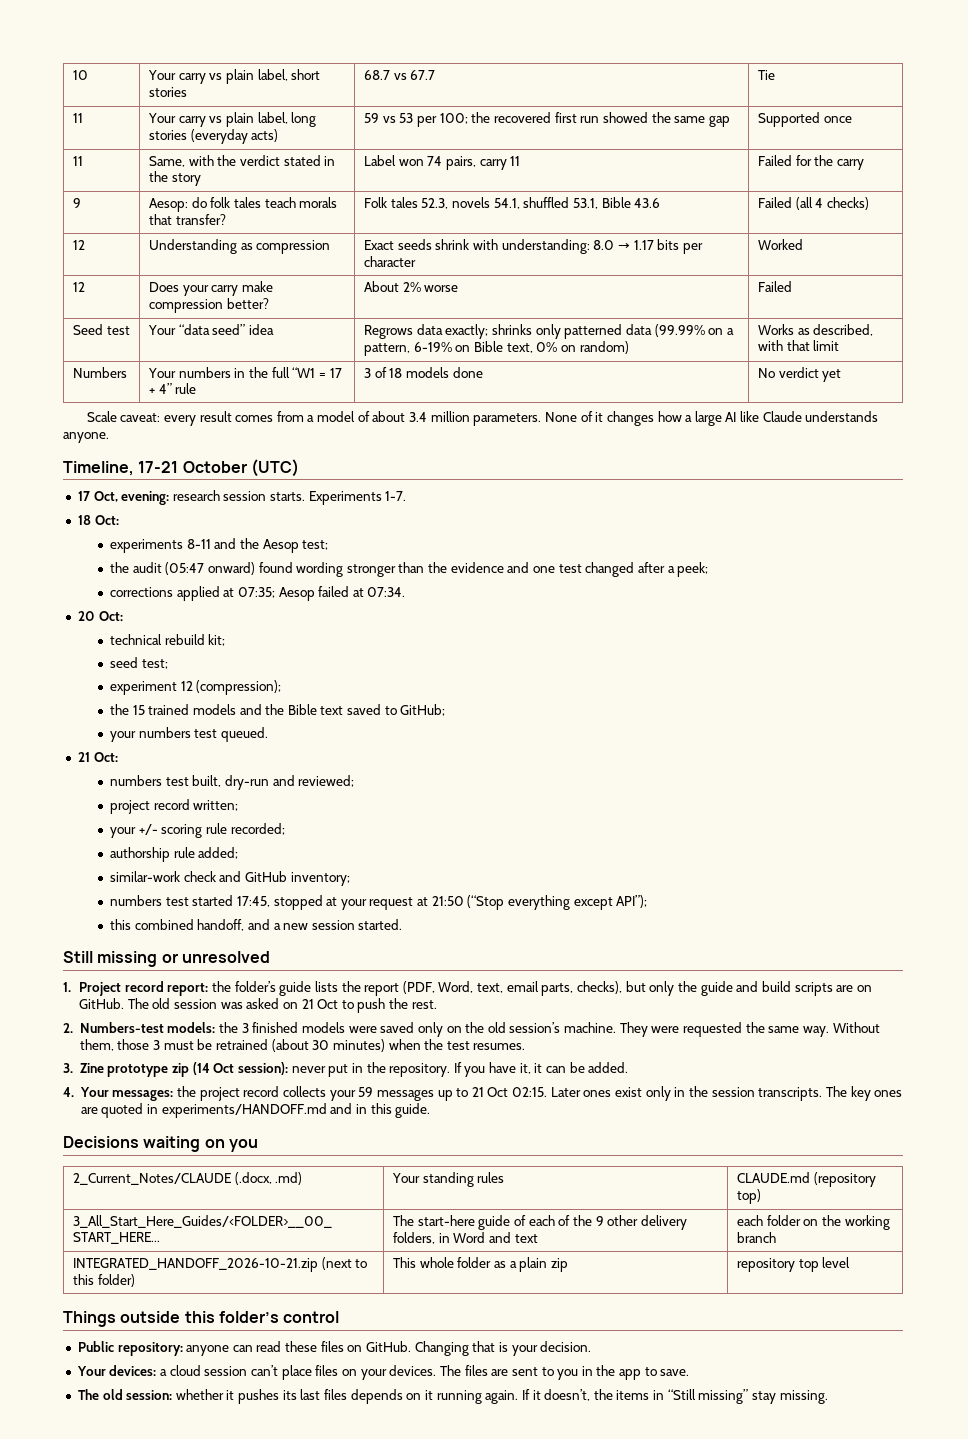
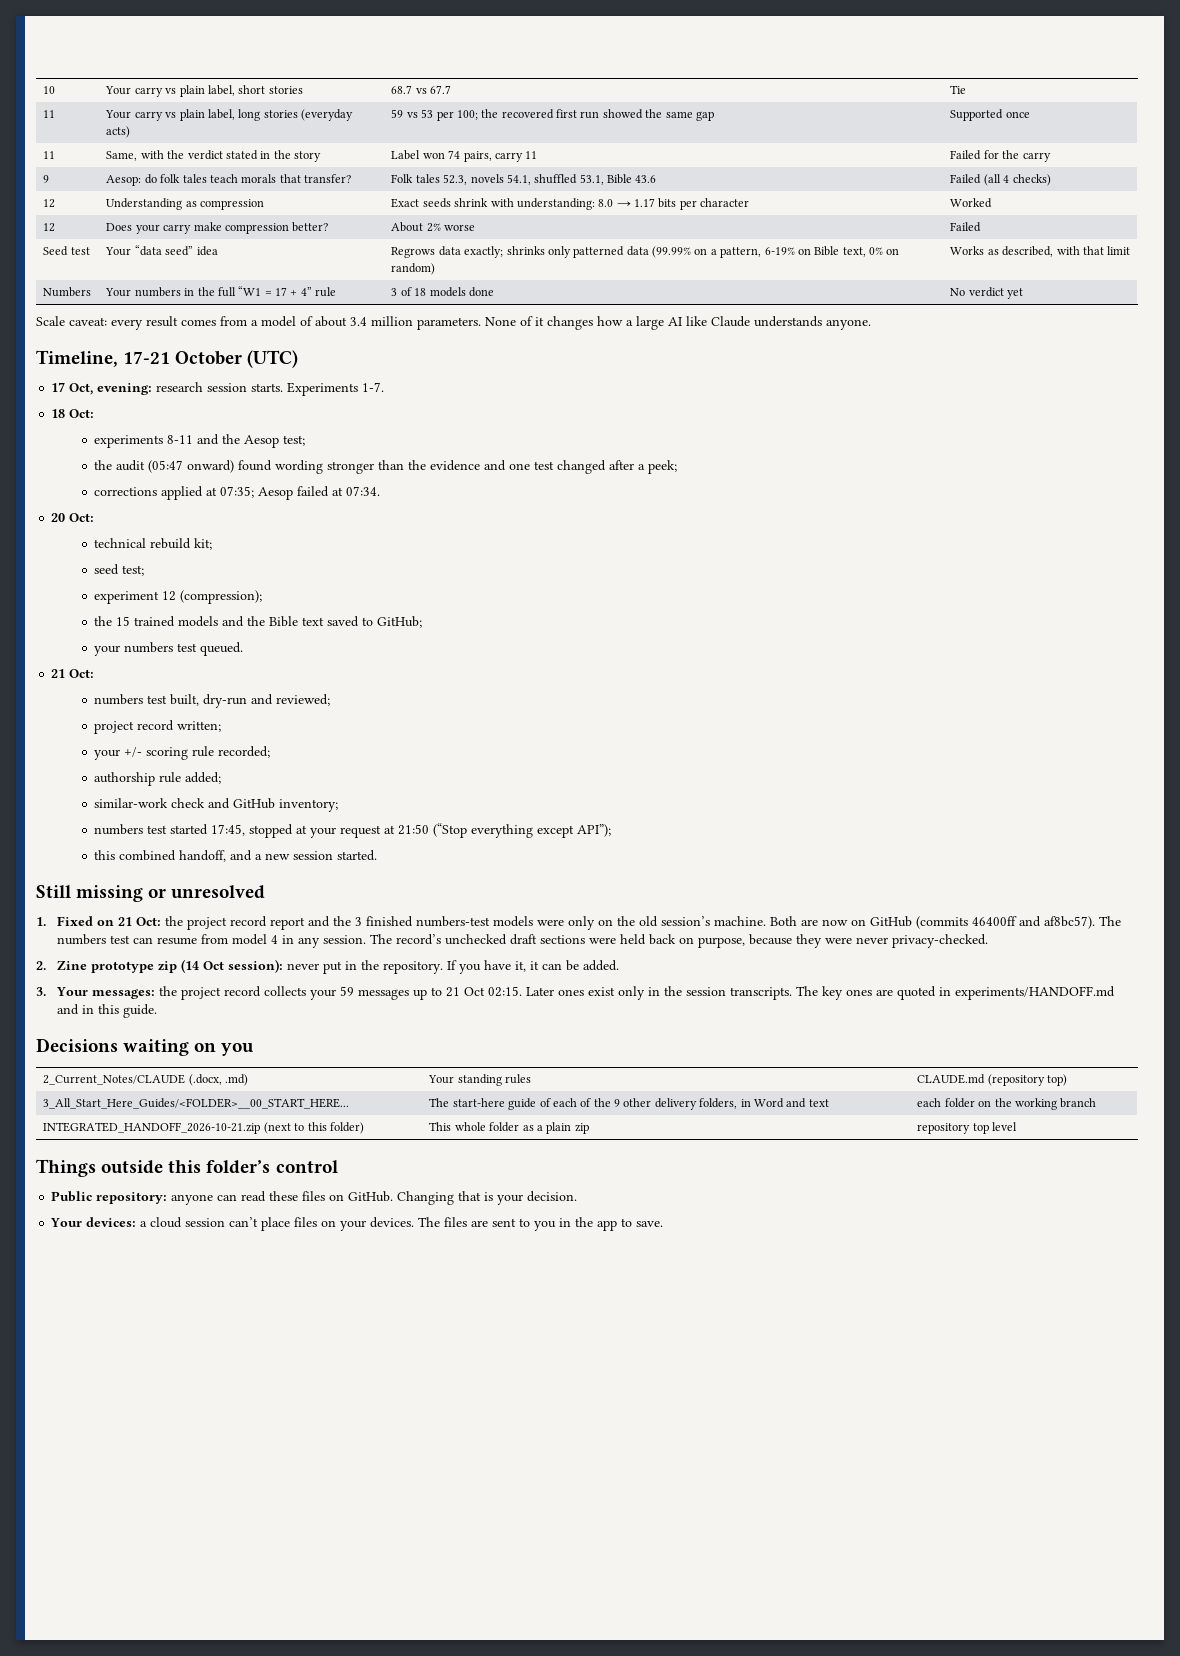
[79,981,872,996] [79,998,437,1013] [63,1022,216,1033] Project record report: the folder’s guide lists the report (PDF, Word, text, email parts, checks), but only the guide and build scripts are on GitHub. The old session was asked on 21 Oct to push the rest. // 2. Numbers-test models: -> [57,916,331,930] Fixed on 21 Oct: the project record report and
(299, 1027) none -> [416,916,491,927] numbers-test
[380,1022,415,1033] saved -> (565, 922) none
[619,1022,880,1037] [79,1039,526,1052] [63,1063,73,1073] They were requested the same way. Without them, those 3 must be retrained (about 30 minutes) when the test resumes. // 3. -> [770,916,1122,929] [57,934,989,948] [36,961,46,970] Both are now on GitHub (commits 46400ff and af8bc57). The numbers test can resume from model 4 in any session. The record’s unchecked draft sections were held back on purpose, because they were never privacy-checked. // 2.
[63,1087,74,1097] 4. -> [36,987,46,996] 3.
[77,1389,828,1404] // The old session: whether it pushes its last files depends on it running again. If it doesn’t, the items in “Still missing” stay missing. -> (664, 1224) none

